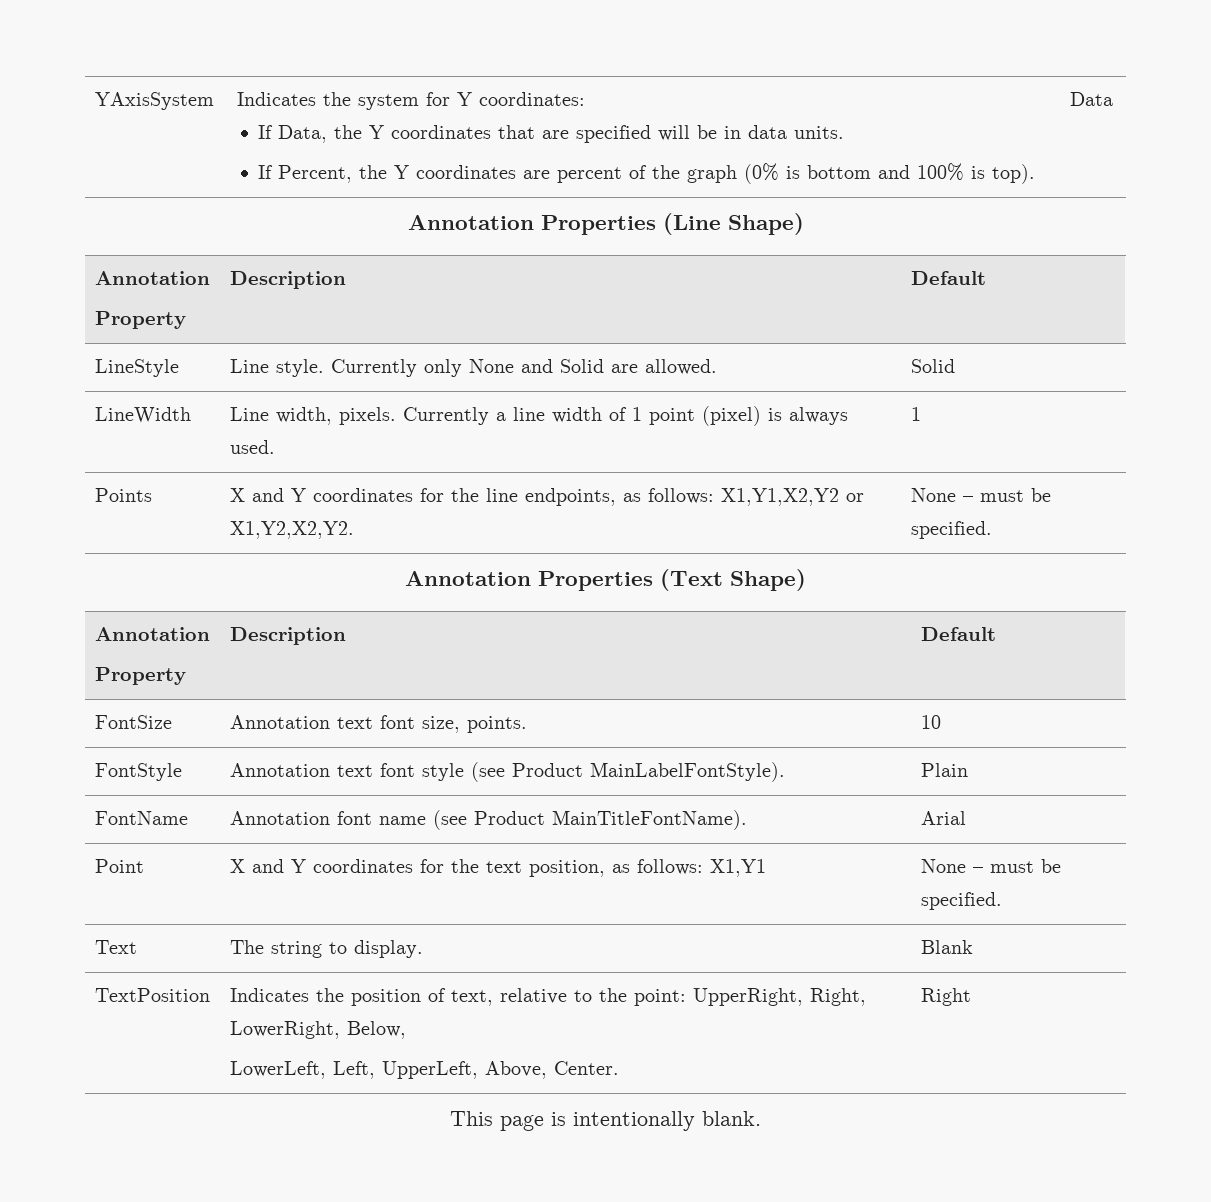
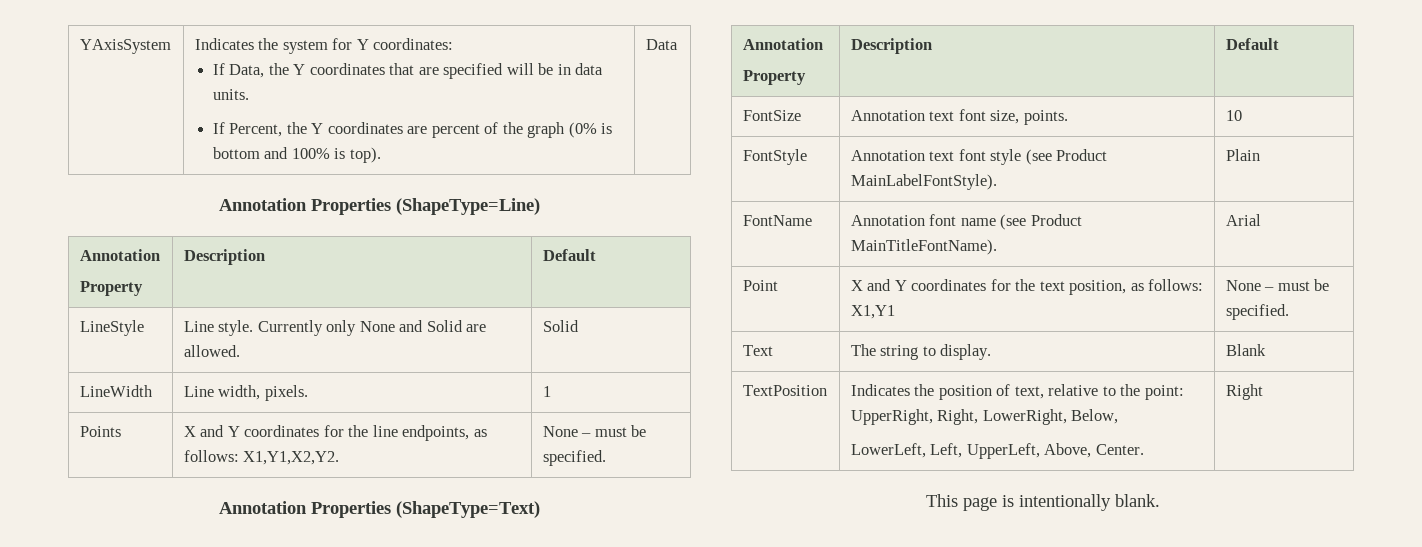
[662,213,804,235] (Line Shape) -> [396,198,540,215] (ShapeType=Line)
[402,406,848,426] [229,440,275,454] Currently a line width of 1 point (pixel) is always used. -> (308, 393) none
[720,488,864,506] [229,521,354,539] X1,Y1,X2,Y2 or X1,Y2,X2,Y2. -> [243,451,340,465] X1,Y1,X2,Y2.
[660,569,806,591] (Text Shape) -> [396,501,540,518] (ShapeType=Text)

